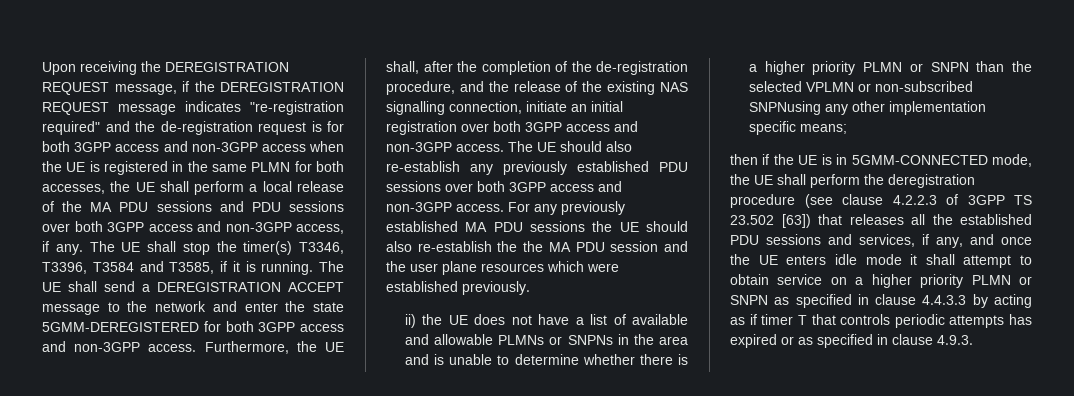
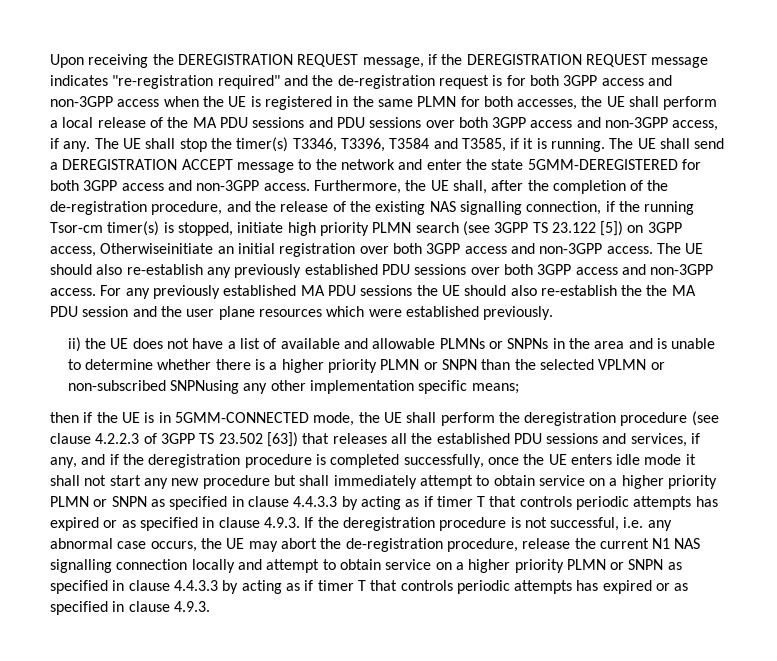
[526,101,567,112] initiate -> [605,201,695,215] [50,221,682,236] [50,243,214,257] if the running Tsor-cm timer(s) is stopped, initiate high priority PLMN search (see 3GPP TS 23.122 [5]) on 3GPP access, Otherwiseinitiate
(994, 239) none -> [109,454,484,468] if the deregistration procedure is completed successfully,
(955, 259) none -> [84,475,417,489] not start any new procedure but shall immediately
(973, 340) none -> [304,517,672,531] [50,538,701,552] [50,559,682,573] [50,580,689,594] [50,601,210,615] If the deregistration procedure is not successful, i.e. any abnormal case occurs, the UE may abort the de-registration procedure, release the current N1 NAS signalling connection locally and attempt to obtain service on a higher priority PLMN or SNPN as specified in clause 4.4.3.3 by acting as if timer T that controls periodic attempts has expired or as specified in clause 4.9.3.

